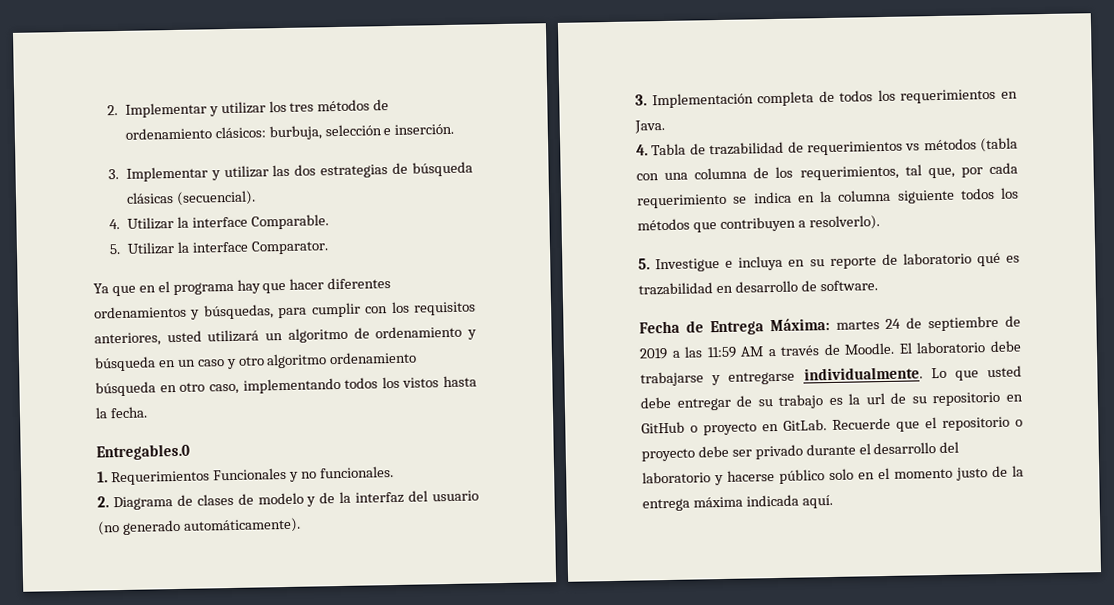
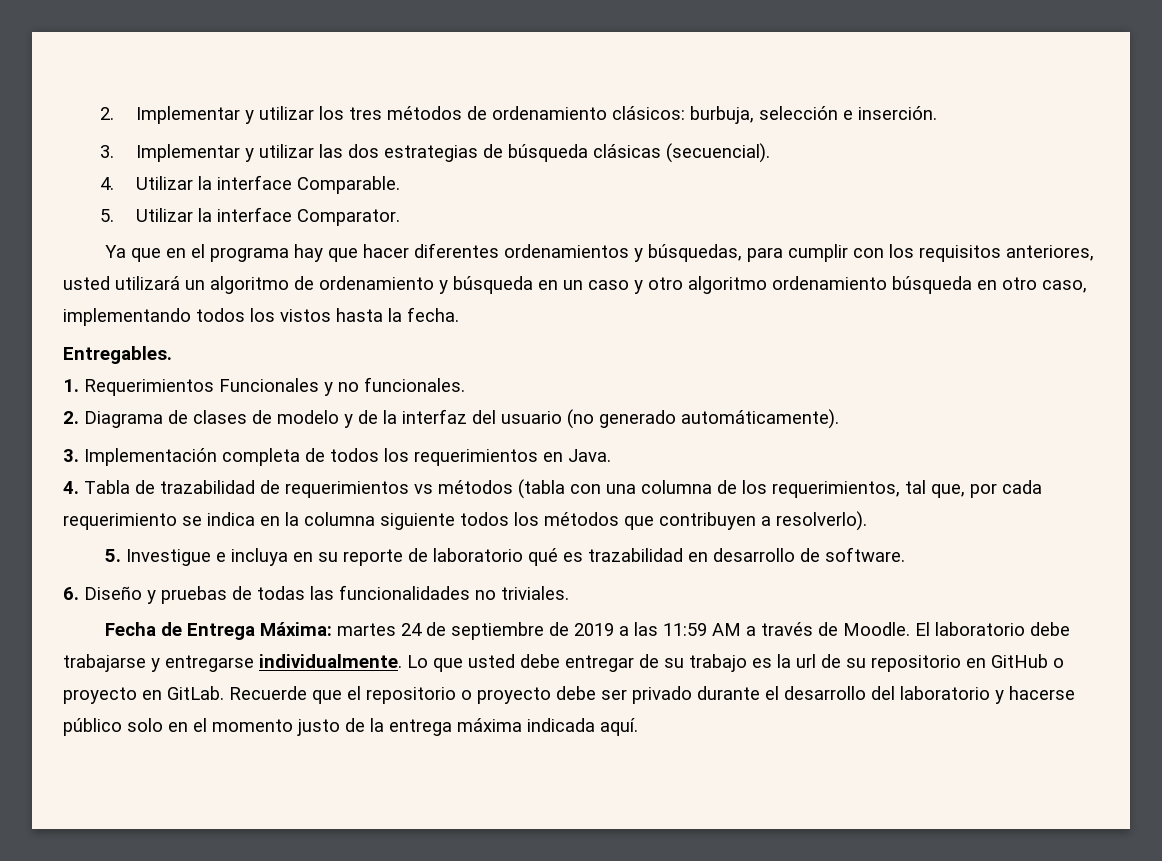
[96,443,190,461] Entregables.0 -> [63,346,172,364] Entregables.
(878, 286) none -> [63,585,569,604] // 6. Diseño y pruebas de todas las funcionalidades no triviales.

